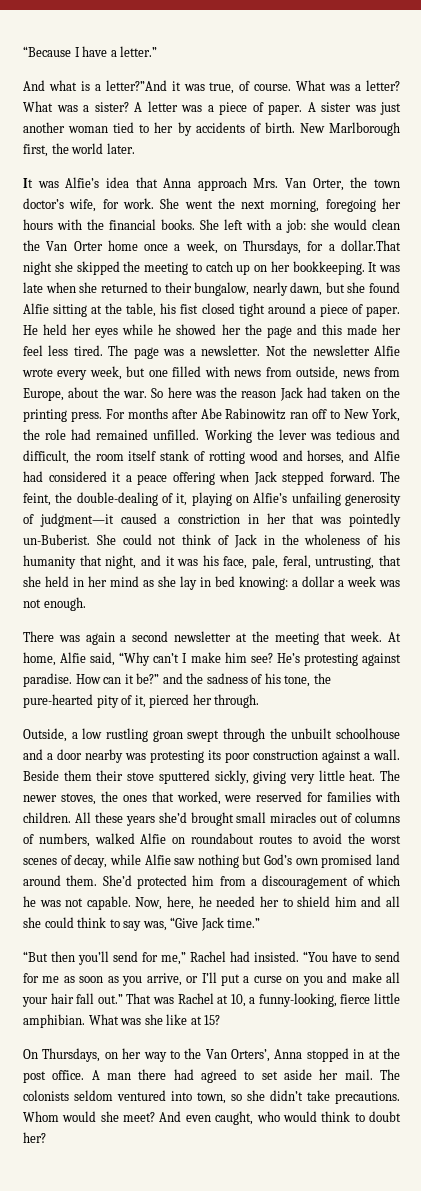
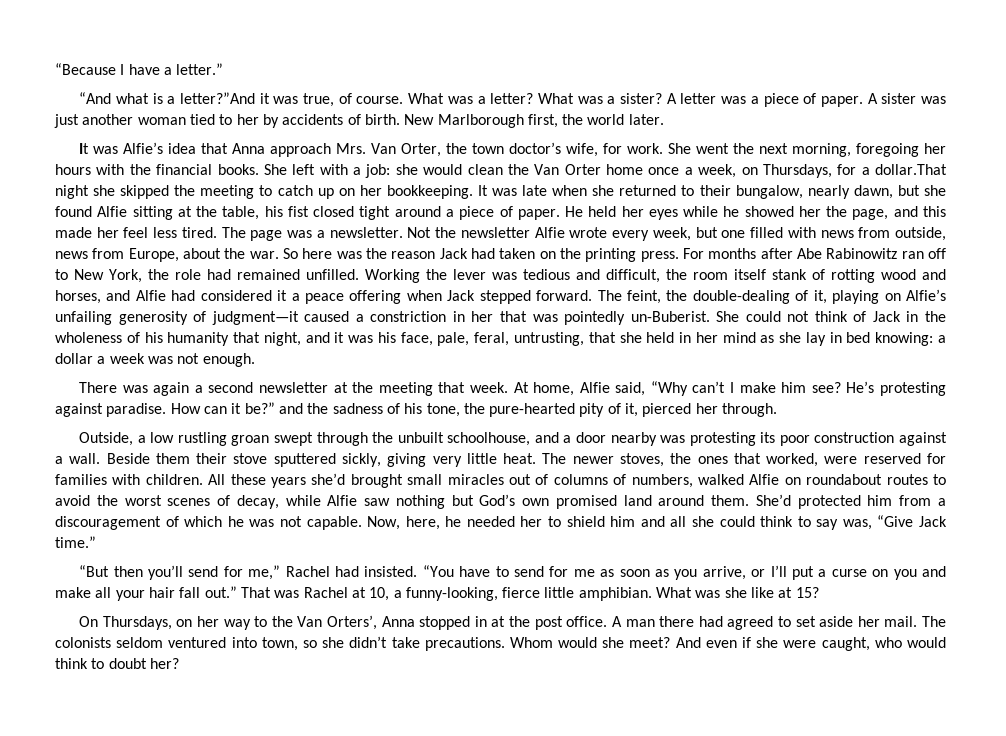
[23,80,45,91] And -> [79,92,112,104] “And
[266,326,292,338] page -> [852,209,889,220] page,
[336,728,400,739] schoolhouse -> [447,432,531,446] schoolhouse,
(211, 1118) none -> [742,637,817,648] if she were

